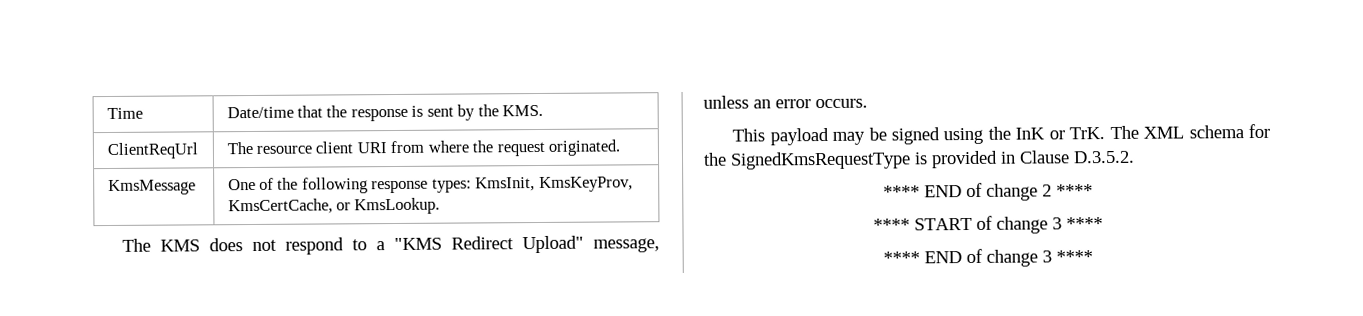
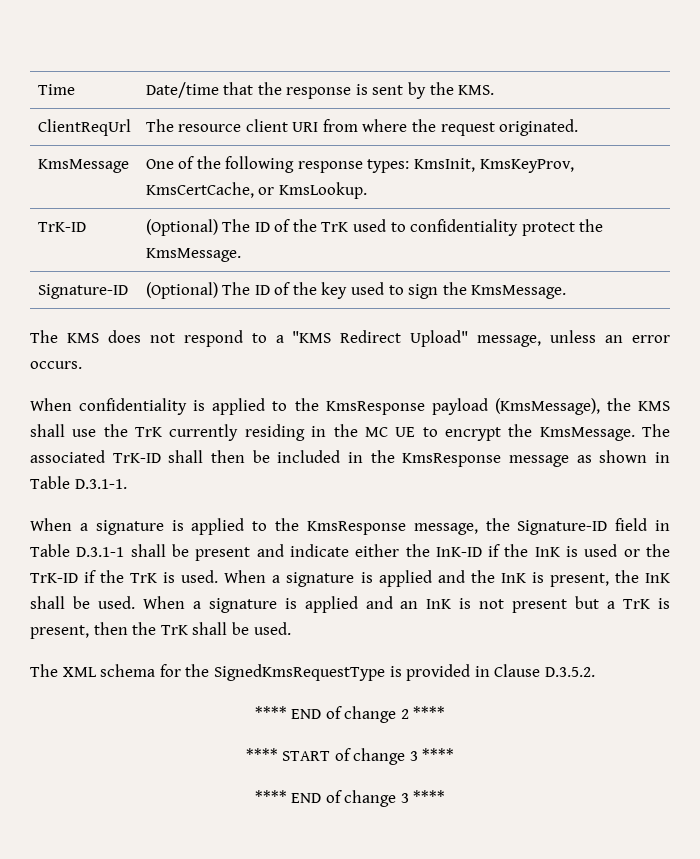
(441, 206) none -> [37,222,86,232] [145,219,604,236] [145,248,241,262] [37,284,128,299] [145,282,567,299] // TrK-ID | (Optional) The ID of the TrK used to confidentiality protect the KmsMessage. // Signature-ID | (Optional) The ID of the key used to sign the KmsMessage.
[732,126,1106,146] This payload may be signed using the InK or TrK. -> [30,398,671,415] [30,424,670,441] [30,450,670,467] [30,476,127,489] [30,518,670,535] [30,544,670,561] [30,570,670,587] [30,596,671,613] [30,622,291,639] When confidentiality is applied to the KmsResponse payload (KmsMessage), the KMS shall use the TrK currently residing in the MC UE to encrypt the KmsMessage. The associated TrK-ID shall then be included in the KmsResponse message as shown in Table D.3.1-1. // When a signature is applied to the KmsResponse message, the Signature-ID field in Table D.3.1-1 shall be present and indicate either the InK-ID if the InK is used or the TrK-ID if the TrK is used. When a signature is applied and the InK is present, the InK shall be used. When a signature is applied and an InK is not present but a TrK is present, then the TrK shall be used. //

